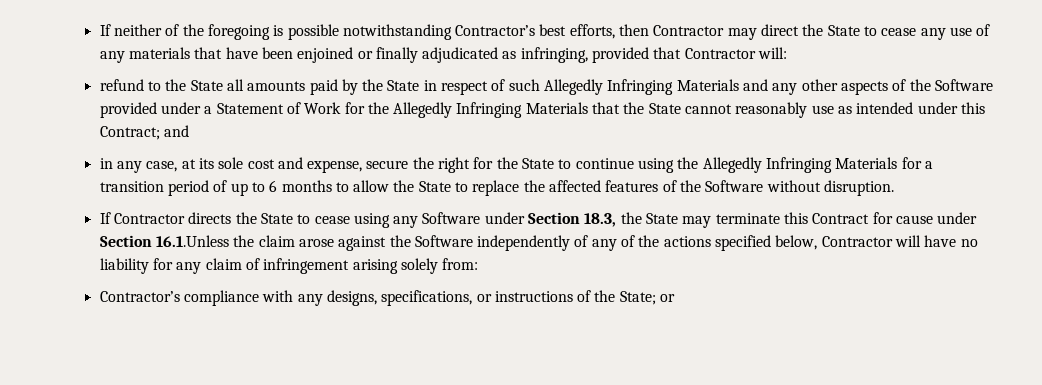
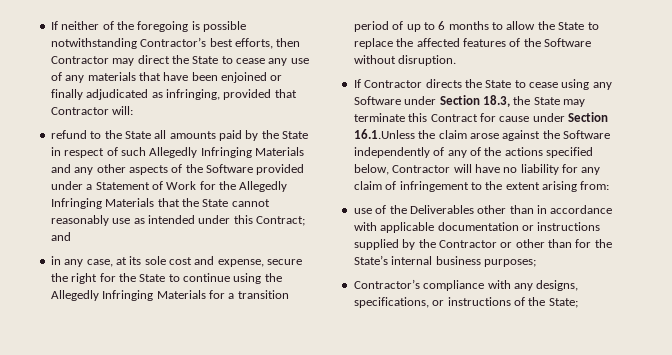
[352,258,479,274] arising solely from: -> [470,181,610,192] [353,205,613,214] [353,222,601,233] [353,239,612,250] [353,255,536,267] to the extent arising from: // use of the Deliverables other than in accordance with applicable documentation or instructions supplied by the Contractor or other than for the State’s internal business purposes;
[660,294,676,302] or -> (578, 303) none

